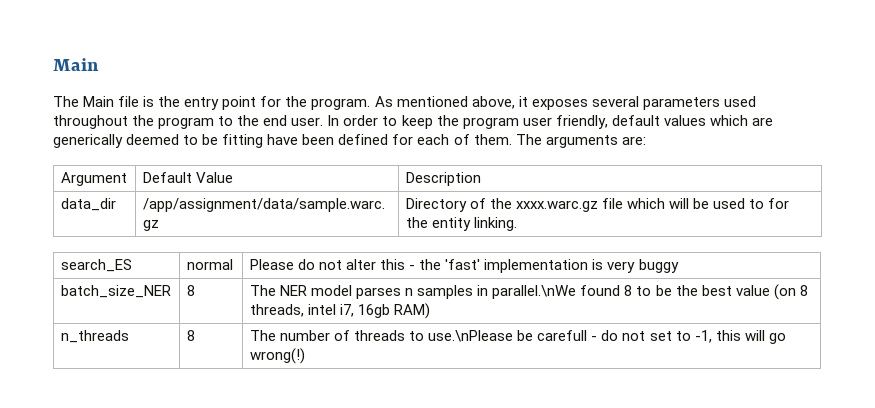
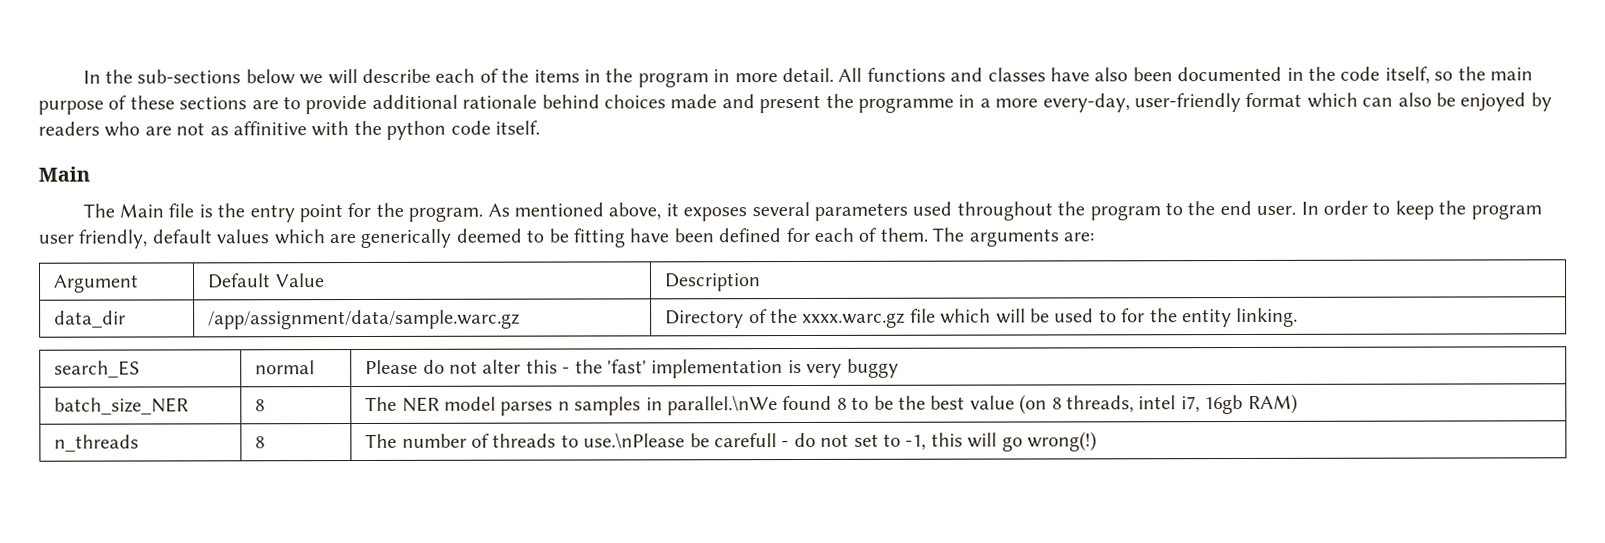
(53, 64) none -> [82,66,1533,88] [38,92,1552,115] [38,120,540,140] In the sub-sections below we will describe each of the items in the program in more detail. All functions and classes have also been documented in the code itself, so the main purpose of these sections are to provide additional rationale behind choices made and present the programme in a more every-day, user-friendly format which can also be enjoyed by readers who are not as affinitive with the python code itself. //

